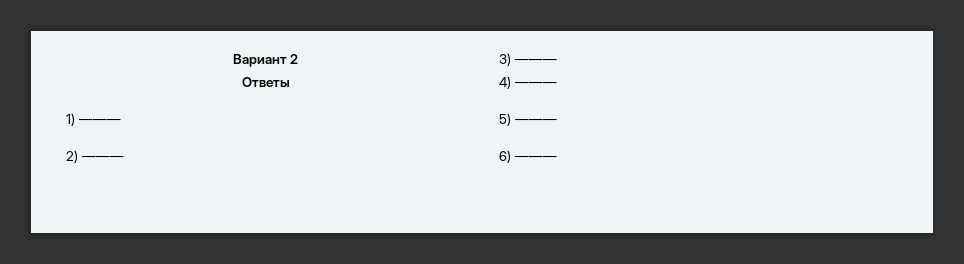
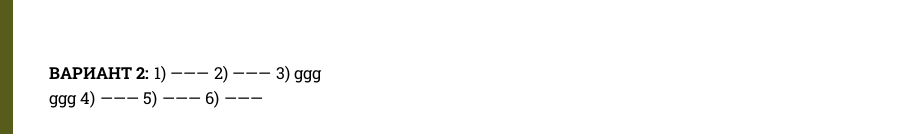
[232,54,299,67] [241,77,290,87] Вариант 2 // Ответы // -> [49,67,150,79] ВАРИАНТ 2:
(121, 121) // -> (210, 75) none
[499,53,557,66] // 3) ——— // -> [275,65,323,83] [49,95,77,108] 3) ggg // ggg
(557, 84) // -> (139, 100) none
(557, 121) // -> (201, 100) none

